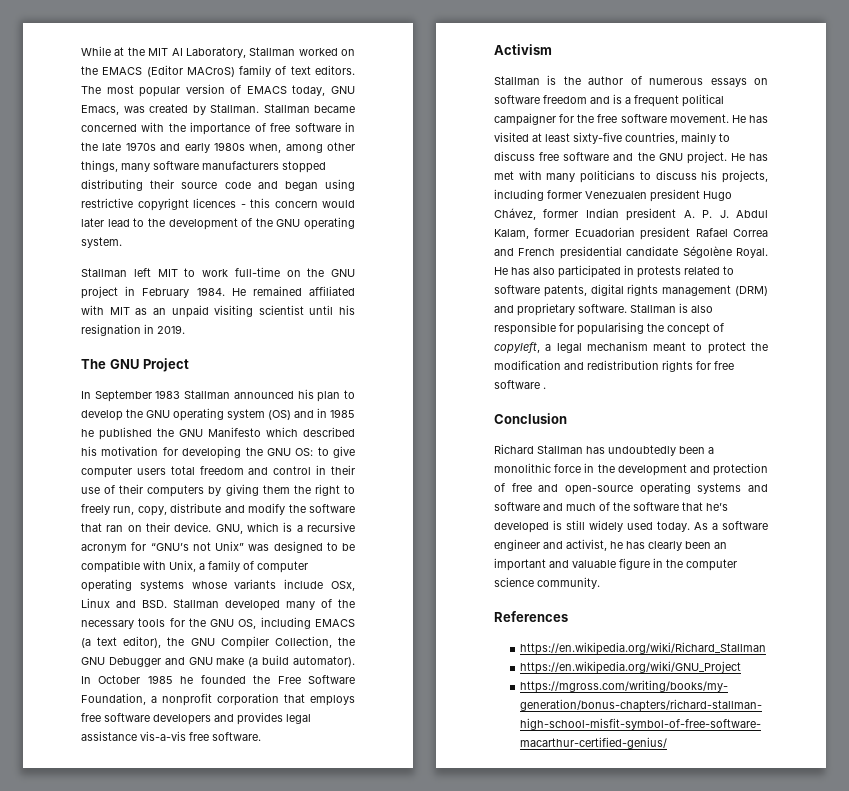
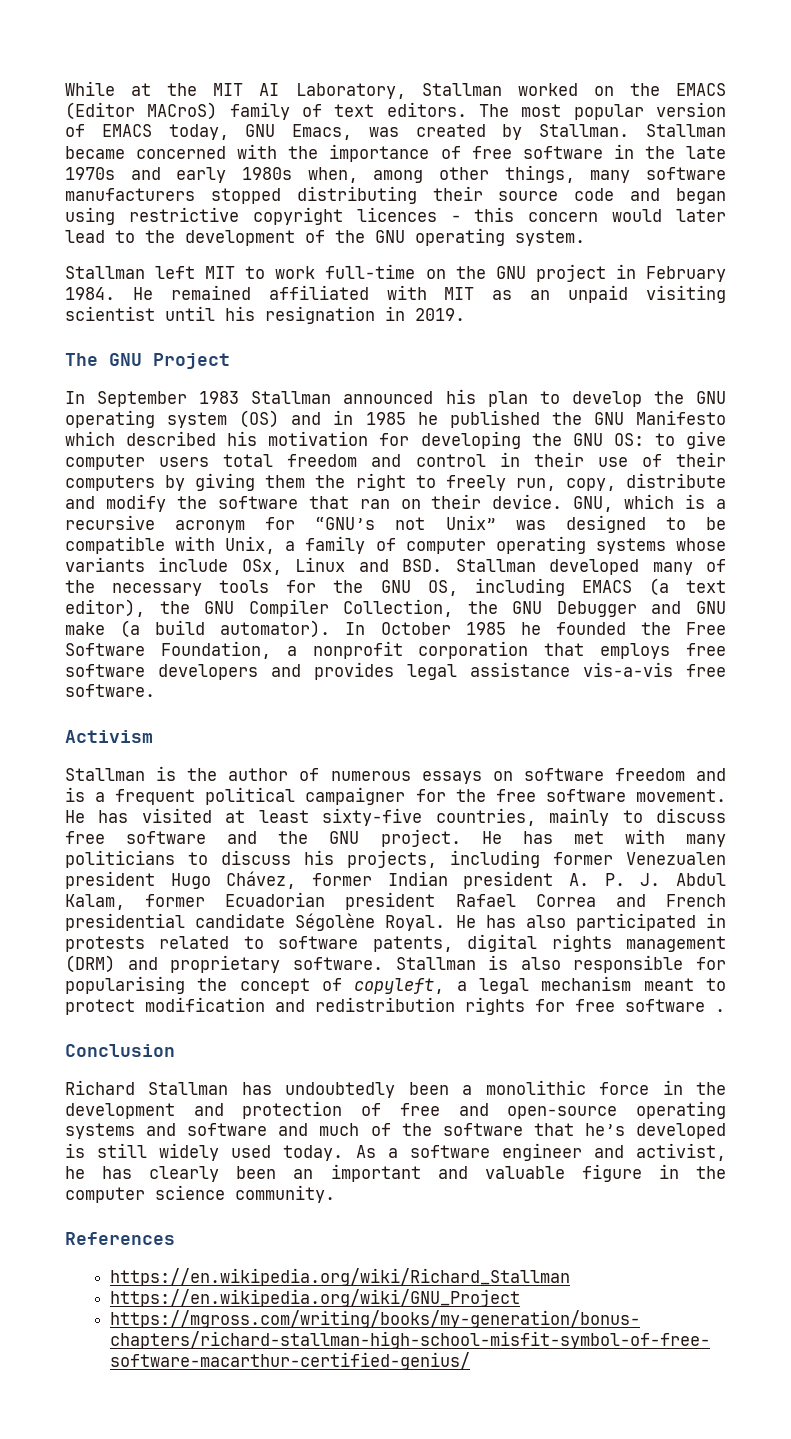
[751,342,768,351] the -> (135, 1007) none

